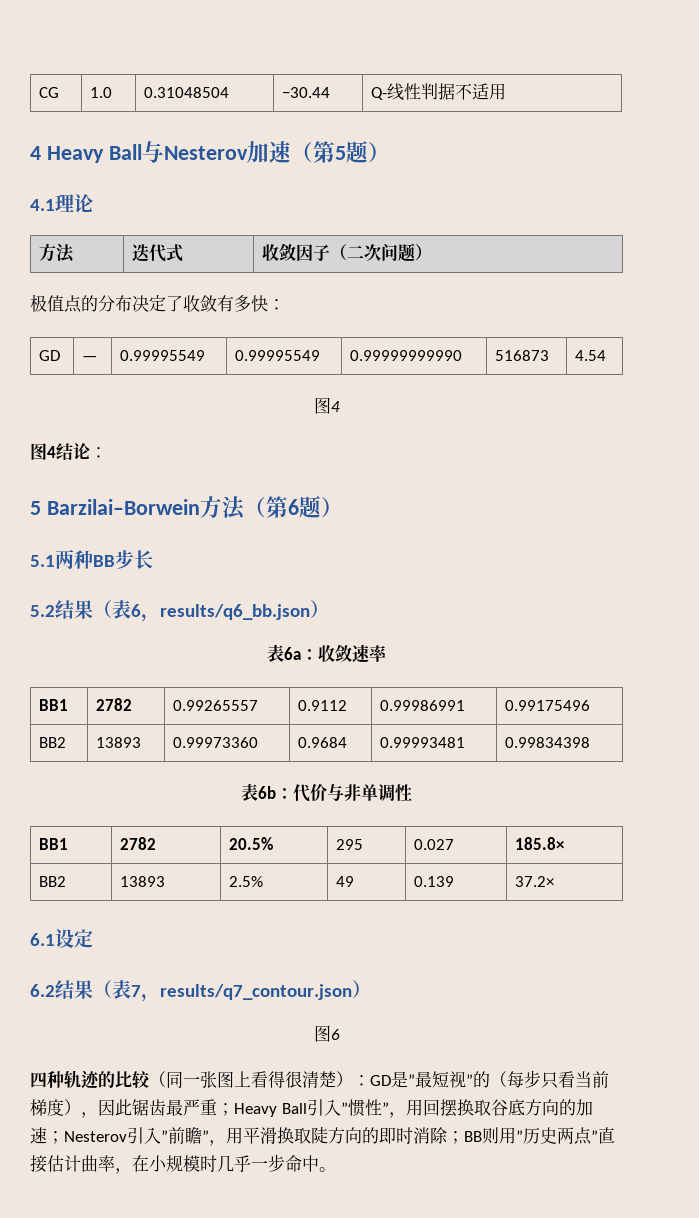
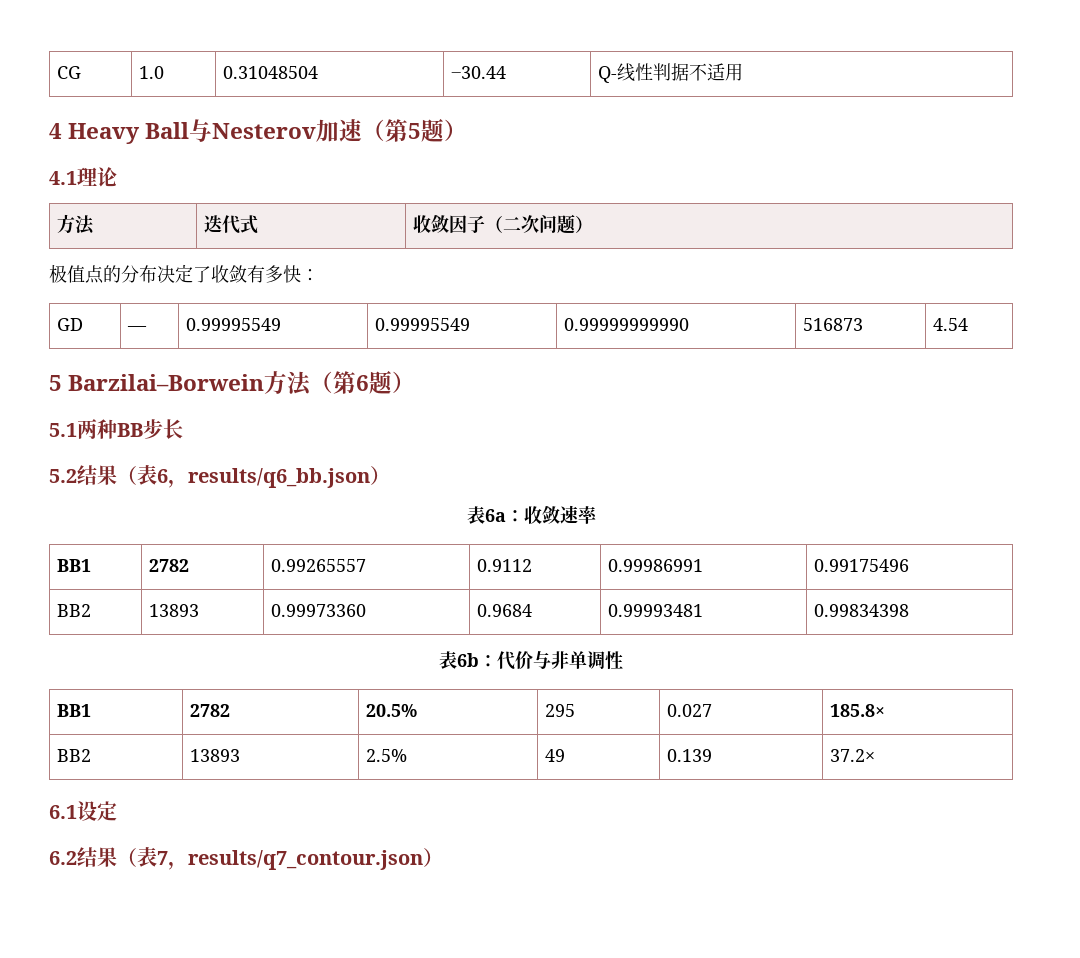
[313,397,340,414] [30,443,107,461] // 图4 // 图4结论： -> (968, 324) none
[313,1025,340,1042] [30,1070,609,1089] [30,1099,593,1118] [30,1126,615,1146] [30,1154,336,1174] // 图6 // 四种轨迹的比较（同一张图上看得很清楚）：GD是”最短视”的（每步只看当前梯度），因此锯齿最严重；Heavy Ball引入”惯性”，用回摆换取谷底方向的加速；Nesterov引入”前瞻”，用平滑换取陡方向的即时消除；BB则用”历史两点”直接估计曲率，在小规模时几乎一步命中。 -> (443, 857) none

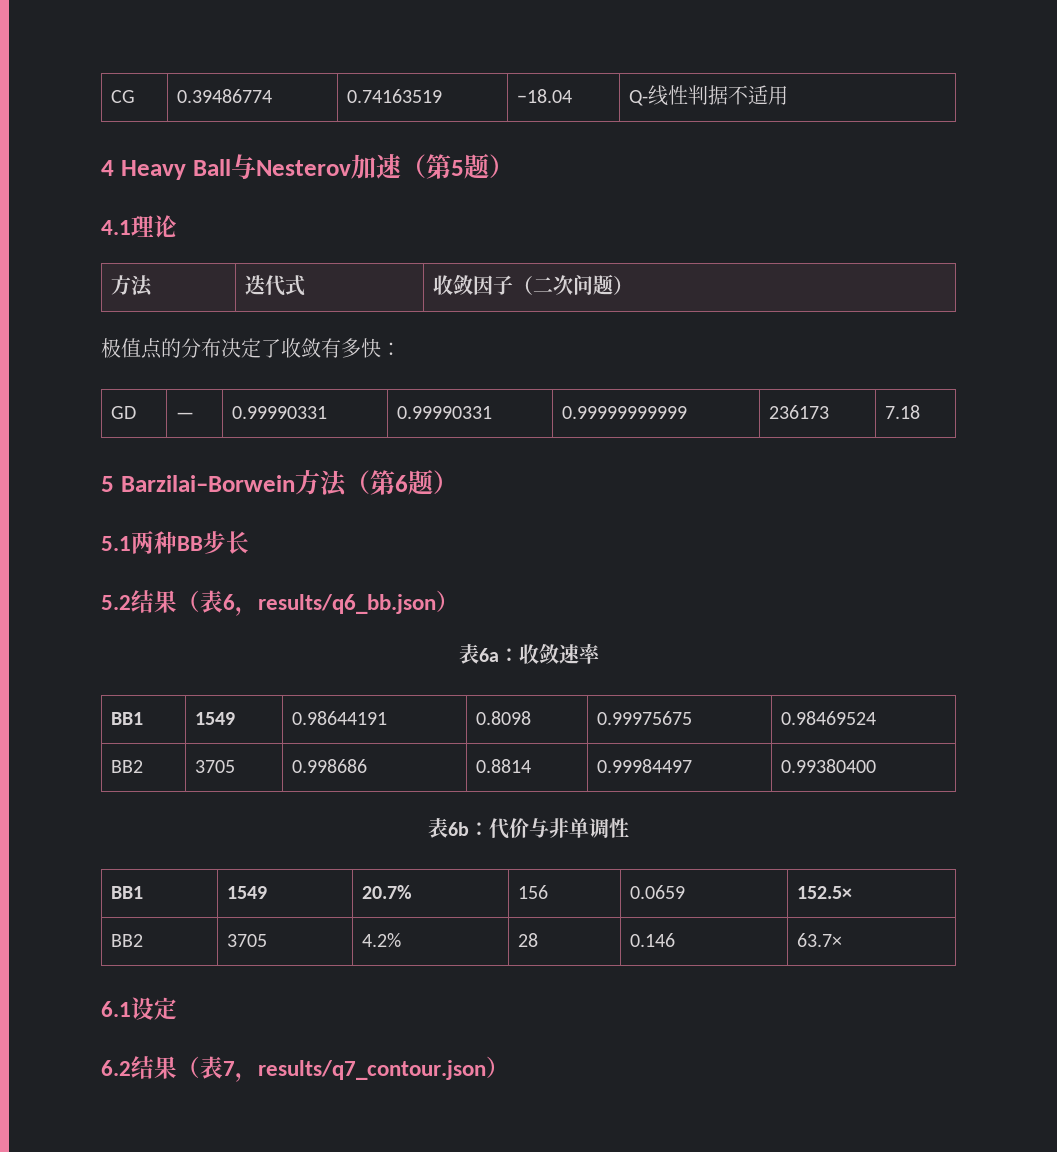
[138,66,164,79] [222,66,318,79] [450,66,506,79] 1.0 | 0.31048504 | −30.44 -> [177,89,273,103] [347,89,443,103] [517,89,573,103] 0.39486774 | 0.74163519 | −18.04
[185,318,281,331] [374,318,470,331] [563,318,689,331] [802,318,863,331] [932,318,968,331] 0.99995549 | 0.99995549 | 0.99999999990 | 516873 | 4.54 -> [232,406,328,419] [397,406,493,419] [562,406,688,419] [769,405,830,419] [885,405,921,419] 0.99990331 | 0.99990331 | 0.99999999999 | 236173 | 7.18
[148,559,189,572] [270,559,366,572] [476,559,532,572] [607,559,703,572] [813,559,909,572] [56,604,91,617] [148,604,199,617] [270,604,366,617] [476,604,532,617] [607,604,703,617] [813,604,909,617] 2782 | 0.99265557 | 0.9112 | 0.99986991 | 0.99175496 // BB2 | 13893 | 0.99973360 | 0.9684 | 0.99993481 | 0.99834398 -> [195,712,236,725] [292,711,388,725] [476,711,532,725] [597,711,693,725] [781,711,877,725] [111,760,144,773] [195,760,236,773] [292,759,368,773] [476,759,532,773] [597,759,693,773] [781,759,877,773] 1549 | 0.98644191 | 0.8098 | 0.99975675 | 0.98469524 // BB2 | 3705 | 0.998686 | 0.8814 | 0.99984497 | 0.99380400
[189,704,230,717] [365,704,417,717] [544,704,575,717] [666,704,712,717] [829,704,885,717] [56,749,91,762] [189,749,240,762] [365,749,407,762] [544,749,565,762] [666,749,712,762] [829,749,875,762] 2782 | 20.5% | 295 | 0.027 | 185.8× // BB2 | 13893 | 2.5% | 49 | 0.139 | 37.2× -> [227,886,268,899] [362,885,413,899] [518,885,549,899] [630,885,686,899] [797,886,853,899] [111,934,144,947] [227,934,268,947] [362,933,402,947] [518,933,539,947] [630,933,676,947] [797,933,843,947] 1549 | 20.7% | 156 | 0.0659 | 152.5× // BB2 | 3705 | 4.2% | 28 | 0.146 | 63.7×

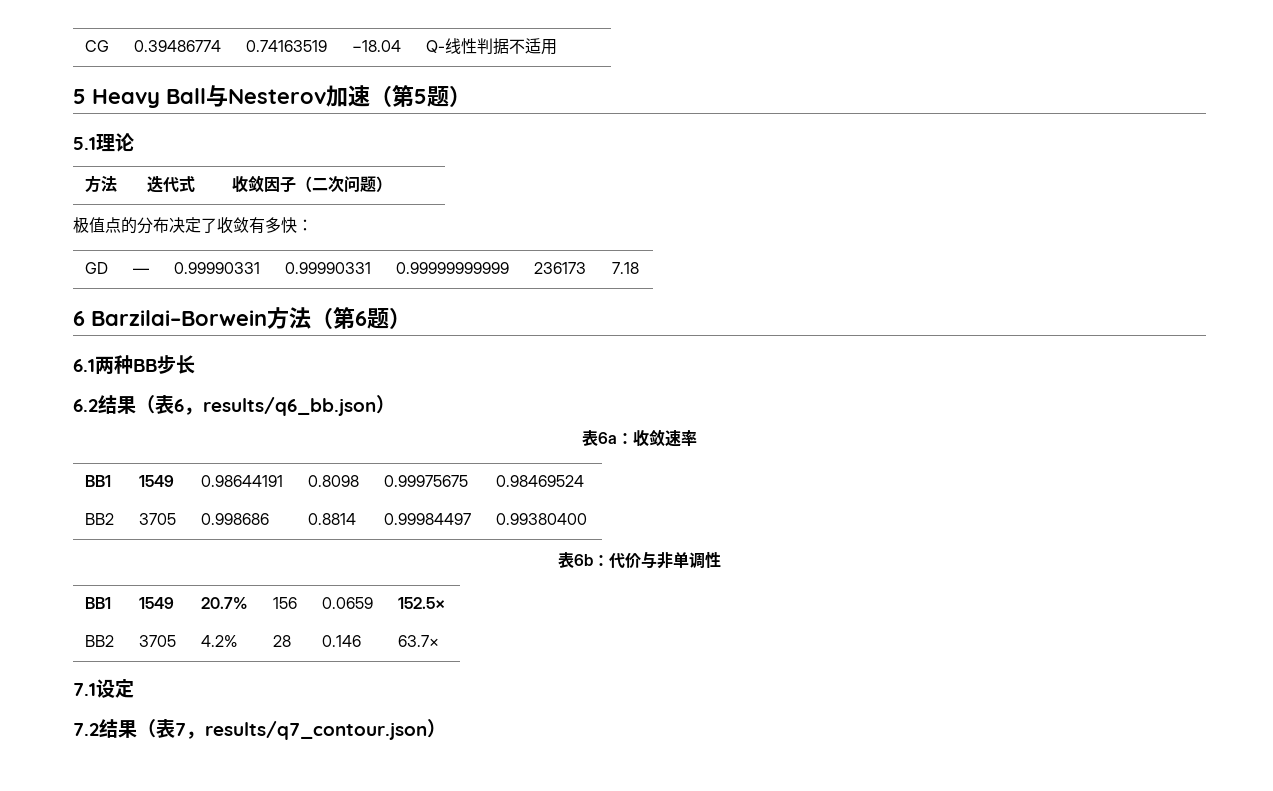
[101,160,114,176] 4 -> [73,89,86,104] 5
[101,220,131,235] 4.1 -> [73,137,96,150] 5.1
[101,476,114,492] 5 -> [73,311,85,326] 6
[101,536,131,551] 5.1 -> [73,359,95,372] 6.1
[101,595,131,610] 5.2 -> [73,399,98,412] 6.2
[101,1001,131,1017] 6.1 -> [73,683,96,696] 7.1
[101,1060,131,1076] 6.2 -> [73,723,99,736] 7.2

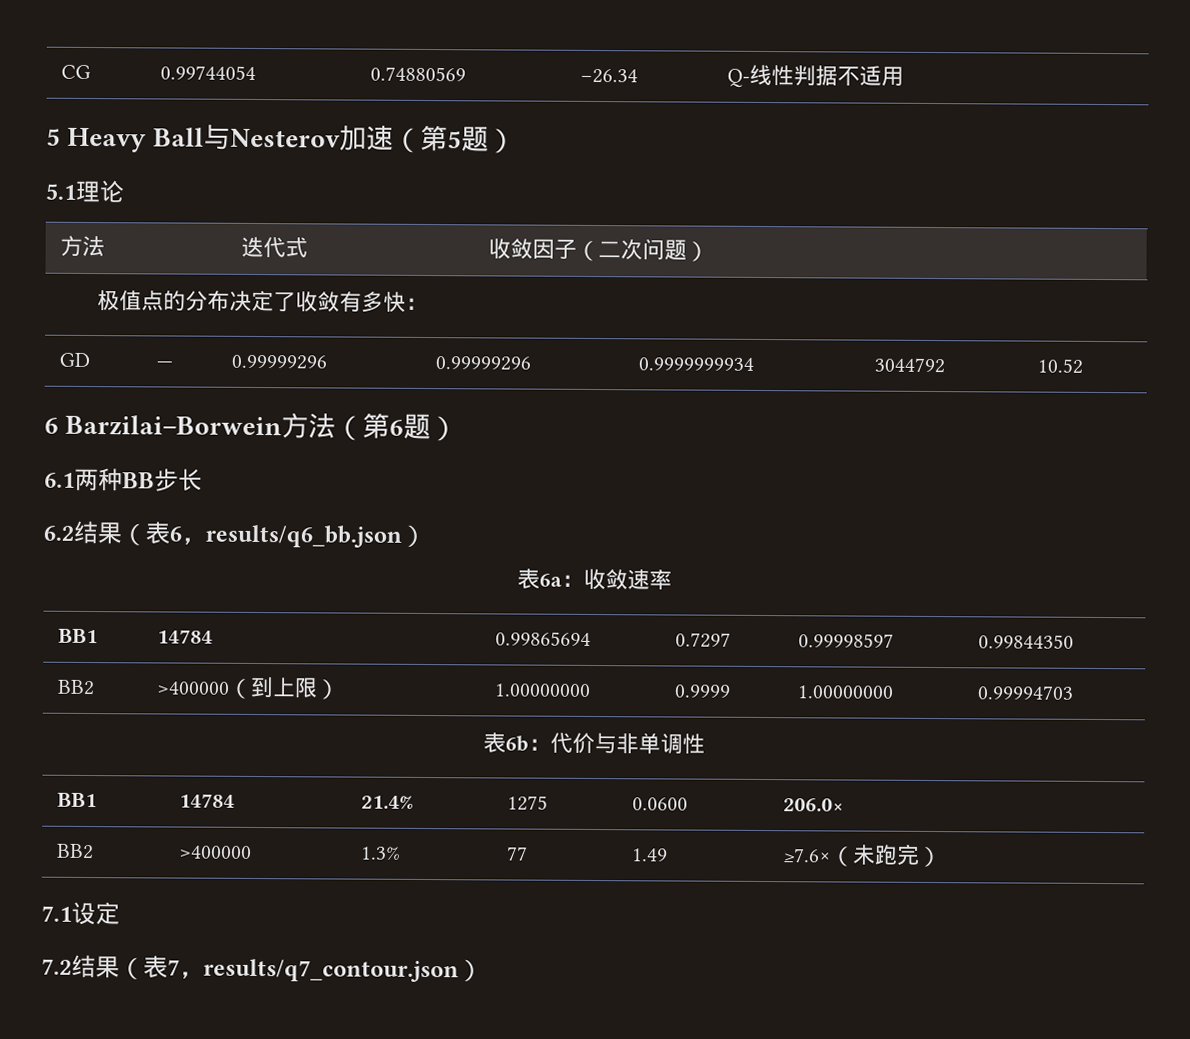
[134,40,222,52] [246,40,328,52] [352,40,402,52] 0.39486774 | 0.74163519 | −18.04 -> [159,65,256,80] [369,66,466,82] [579,68,638,84] 0.99744054 | 0.74880569 | −26.34
[174,262,261,274] [285,262,372,274] [396,262,510,274] [534,262,587,274] [612,262,640,274] 0.99990331 | 0.99990331 | 0.99999999999 | 236173 | 7.18 -> [230,354,327,370] [434,356,531,371] [637,357,754,371] [873,357,945,374] [1036,358,1083,374] 0.99999296 | 0.99999296 | 0.9999999934 | 3044792 | 10.52
[139,475,175,487] [201,475,284,487] [308,475,360,487] [384,475,469,487] [496,475,585,487] [85,513,115,525] [139,513,177,525] [201,513,270,525] [308,513,357,525] [384,513,472,525] [496,513,588,525] 1549 | 0.98644191 | 0.8098 | 0.99975675 | 0.98469524 // BB2 | 3705 | 0.998686 | 0.8814 | 0.99984497 | 0.99380400 -> [156,629,213,644] [494,631,591,646] [674,632,731,648] [797,633,894,648] [977,634,1074,649] [56,679,95,696] [155,676,340,700] [493,683,591,697] [673,684,731,698] [796,685,894,699] [976,685,1074,700] 14784 | 0.99865694 | 0.7297 | 0.99998597 | 0.99844350 // BB2 | >400000（到上限） | 1.00000000 | 0.9999 | 1.00000000 | 0.99994703
[139,597,175,609] [201,597,249,609] [273,597,298,609] [322,597,374,609] [398,597,446,609] [85,635,115,647] [139,635,177,647] [201,635,239,647] [273,635,292,647] [322,635,362,647] [398,635,440,647] 1549 | 20.7% | 156 | 0.0659 | 152.5× // BB2 | 3705 | 4.2% | 28 | 0.146 | 63.7× -> [178,793,235,808] [360,795,414,809] [506,795,548,811] [631,797,688,811] [782,798,844,812] [55,843,94,860] [177,845,252,859] [359,846,401,860] [505,846,528,861] [630,848,668,862] [781,843,942,868] 14784 | 21.4% | 1275 | 0.0600 | 206.0× // BB2 | >400000 | 1.3% | 77 | 1.49 | ≥7.6×（未跑完）

